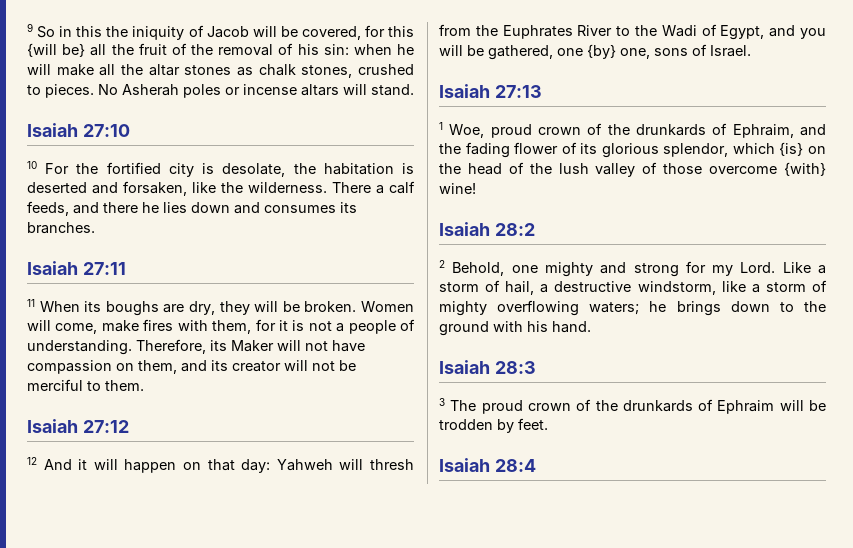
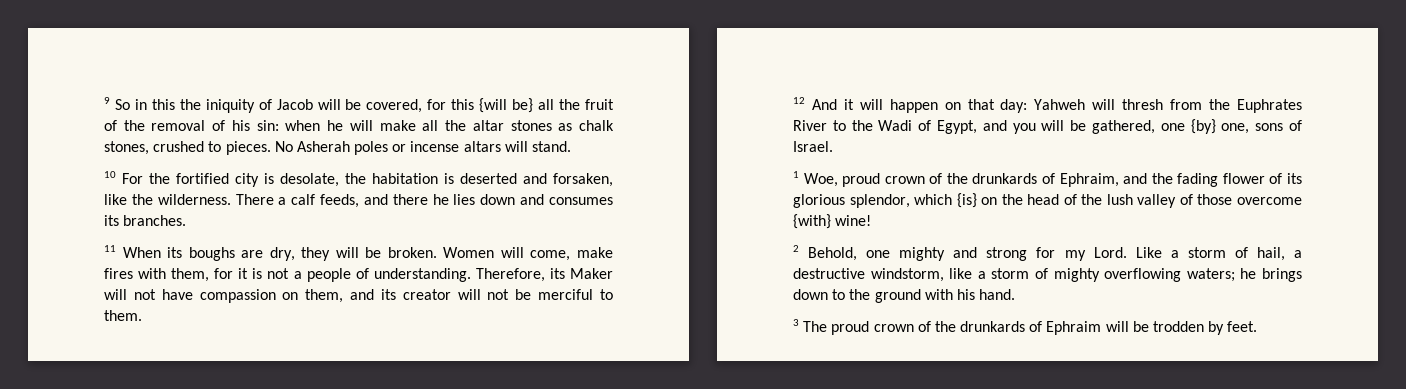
[27,123,130,137] // Isaiah 27:10 -> (572, 146) none
[27,261,126,275] // Isaiah 27:11 -> (187, 220) none
[27,419,129,433] // Isaiah 27:12 -> (142, 315) none
[439,84,542,98] // Isaiah 27:13 -> (833, 146) none
[439,222,535,236] // Isaiah 28:2 -> (872, 220) none
[439,360,536,374] // Isaiah 28:3 -> (1016, 294) none
[439,458,536,472] // Isaiah 28:4 -> (1258, 326) none

